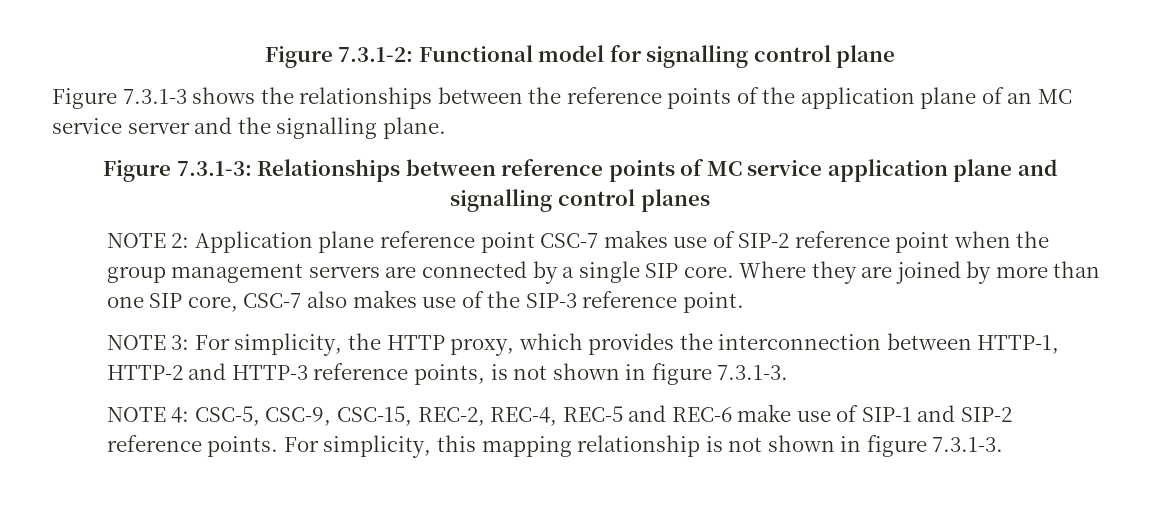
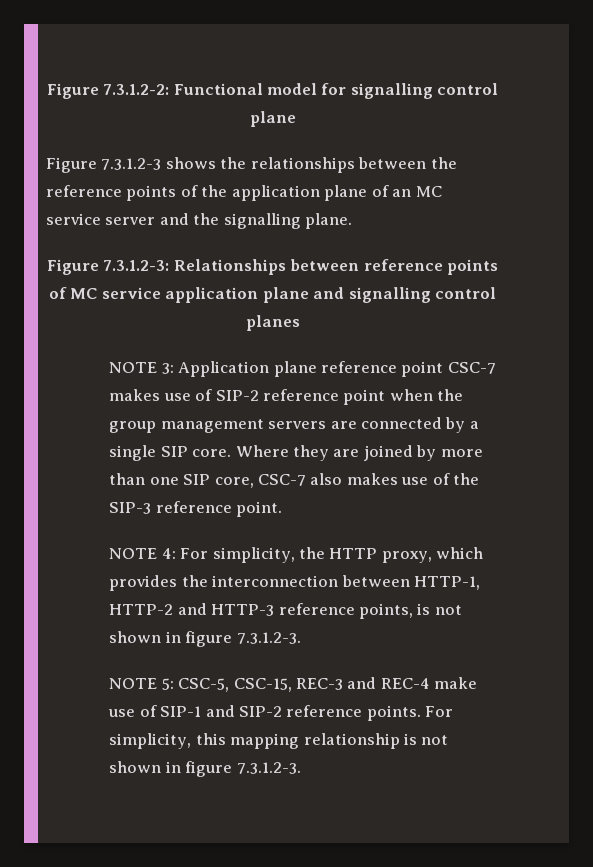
[264,46,414,68] Figure 7.3.1-2: -> [46,83,170,99] Figure 7.3.1.2-2:
[122,89,187,104] 7.3.1-3 -> [101,158,162,170] 7.3.1.2-3
[176,161,252,176] 7.3.1-3: -> [103,260,170,271] 7.3.1.2-3:
[171,233,190,248] 2: -> [161,363,174,374] 3:
[171,335,190,350] 3: -> [161,548,176,559] 4:
[717,365,789,380] [106,405,732,426] 7.3.1-3. // NOTE 4: CSC-5, CSC-9, CSC-15, REC-2, REC-4, REC-5 and REC-6 -> [236,632,301,644] [109,677,430,692] 7.3.1.2-3. // NOTE 5: CSC-5, CSC-15, REC-3 and REC-4
[932,437,1004,452] 7.3.1-3. -> [236,762,301,774] 7.3.1.2-3.

